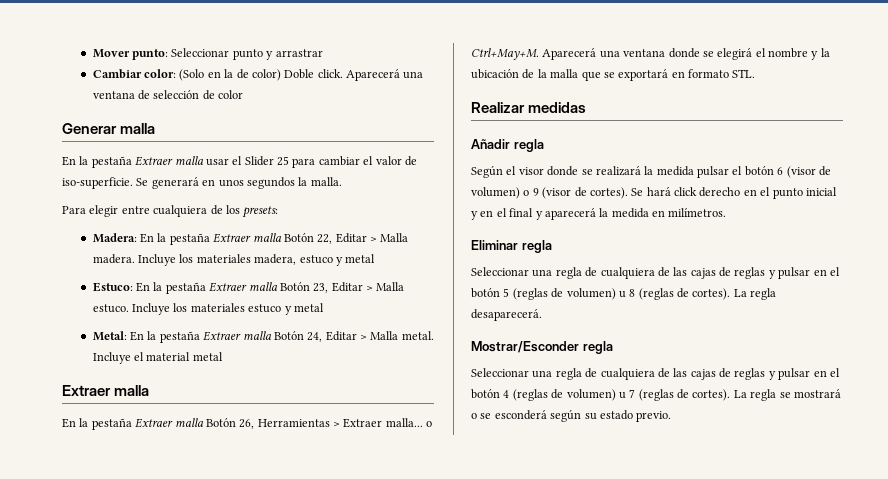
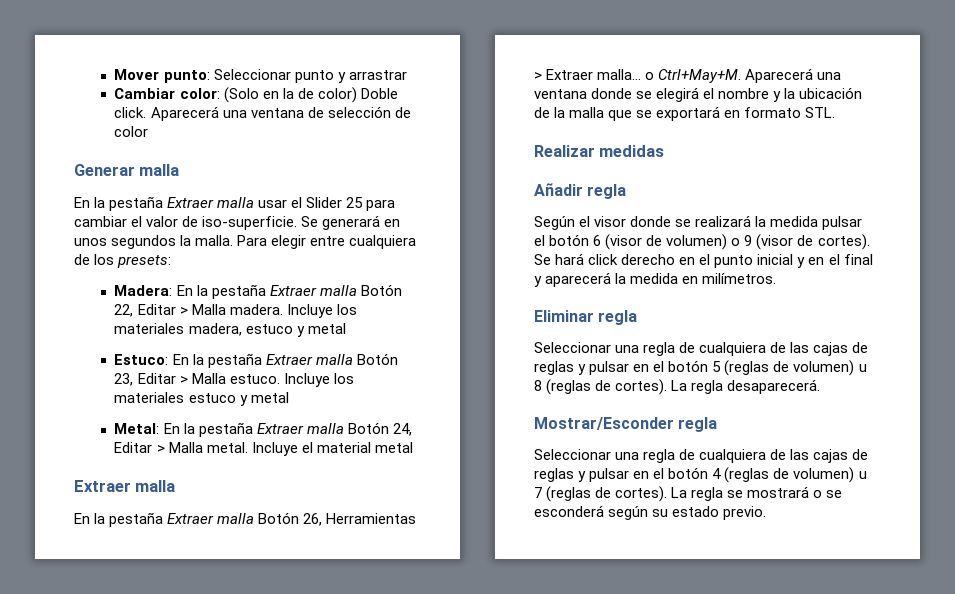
(342, 181) // -> (234, 240) none

